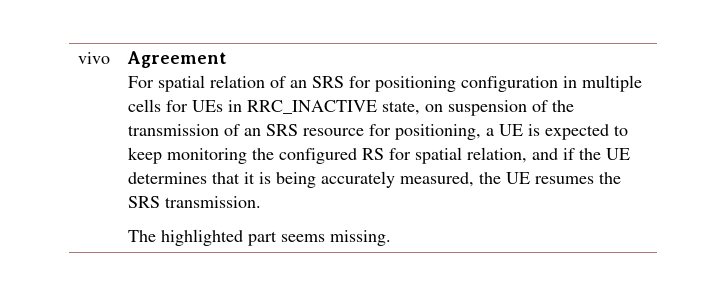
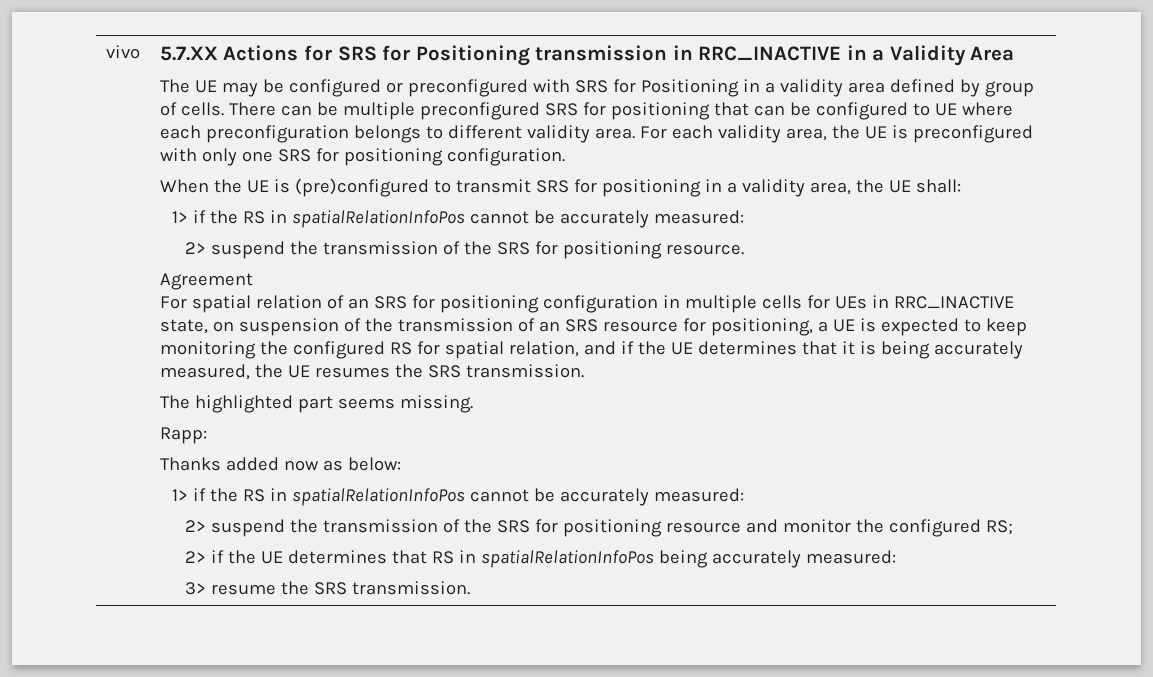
(110, 58) none -> [159,45,1015,66] [159,79,1034,97] [159,102,1013,120] [159,125,1033,143] [159,148,565,166] [159,178,961,197] [172,210,745,228] [184,241,744,259] 5.7.XX Actions for SRS for Positioning transmission in RRC_INACTIVE in a Validity Area // The UE may be configured or preconfigured with SRS for Positioning in a validity area defined by group of cells. There can be multiple preconfigured SRS for positioning that can be configured to UE where each preconfiguration belongs to different validity area. For each validity area, the UE is preconfigured with only one SRS for positioning configuration. // When the UE is (pre)configured to transmit SRS for positioning in a validity area, the UE shall: // 1> if the RS in spatialRelationInfoPos cannot be accurately measured: // 2> suspend the transmission of the SRS for positioning resource. //
(391, 238) none -> [159,427,207,444] [159,457,401,471] [172,488,745,506] [184,519,1013,537] [184,550,896,568] [184,581,470,595] // Rapp: // Thanks added now as below: // 1> if the RS in spatialRelationInfoPos cannot be accurately measured: // 2> suspend the transmission of the SRS for positioning resource and monitor the configured RS; // 2> if the UE determines that RS in spatialRelationInfoPos being accurately measured: // 3> resume the SRS transmission.

